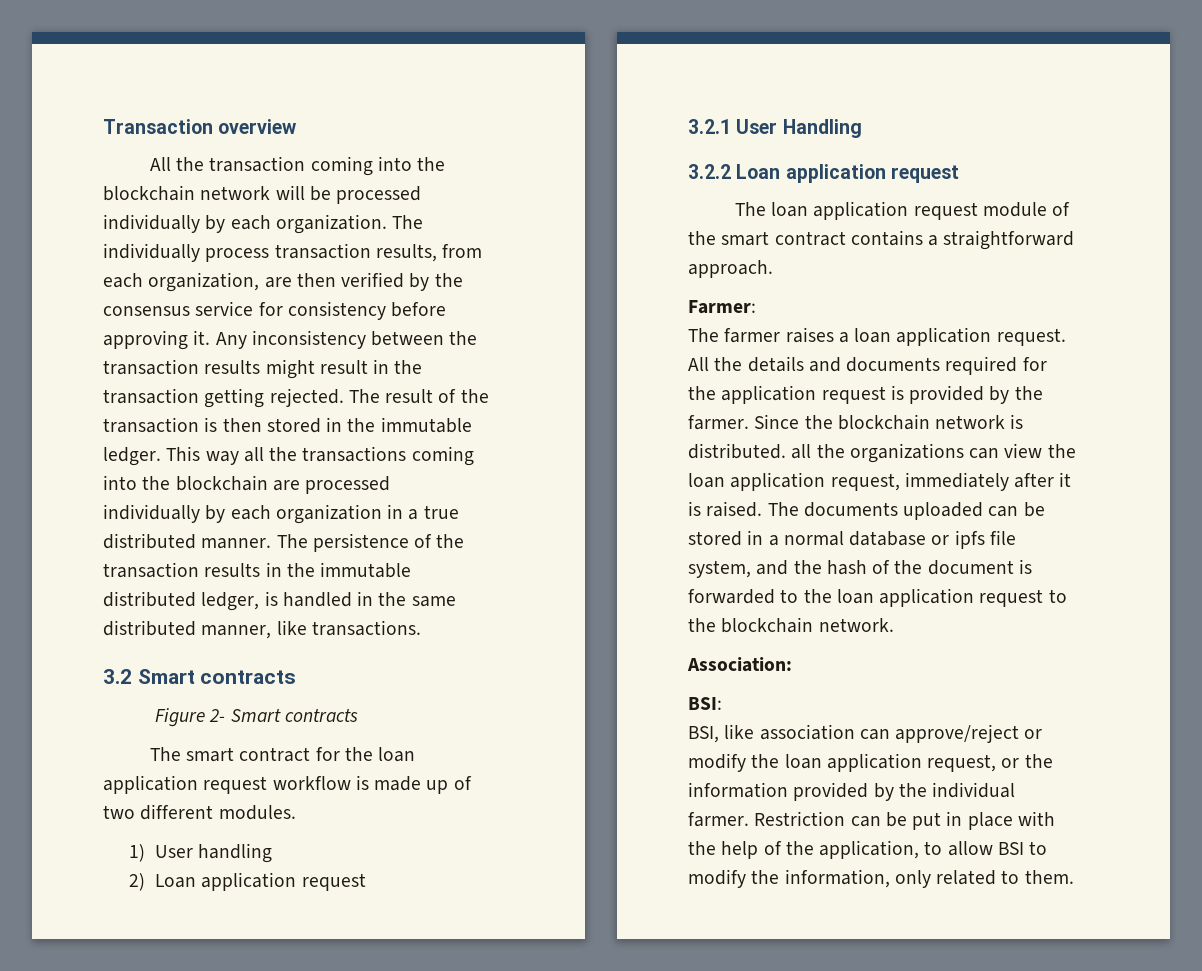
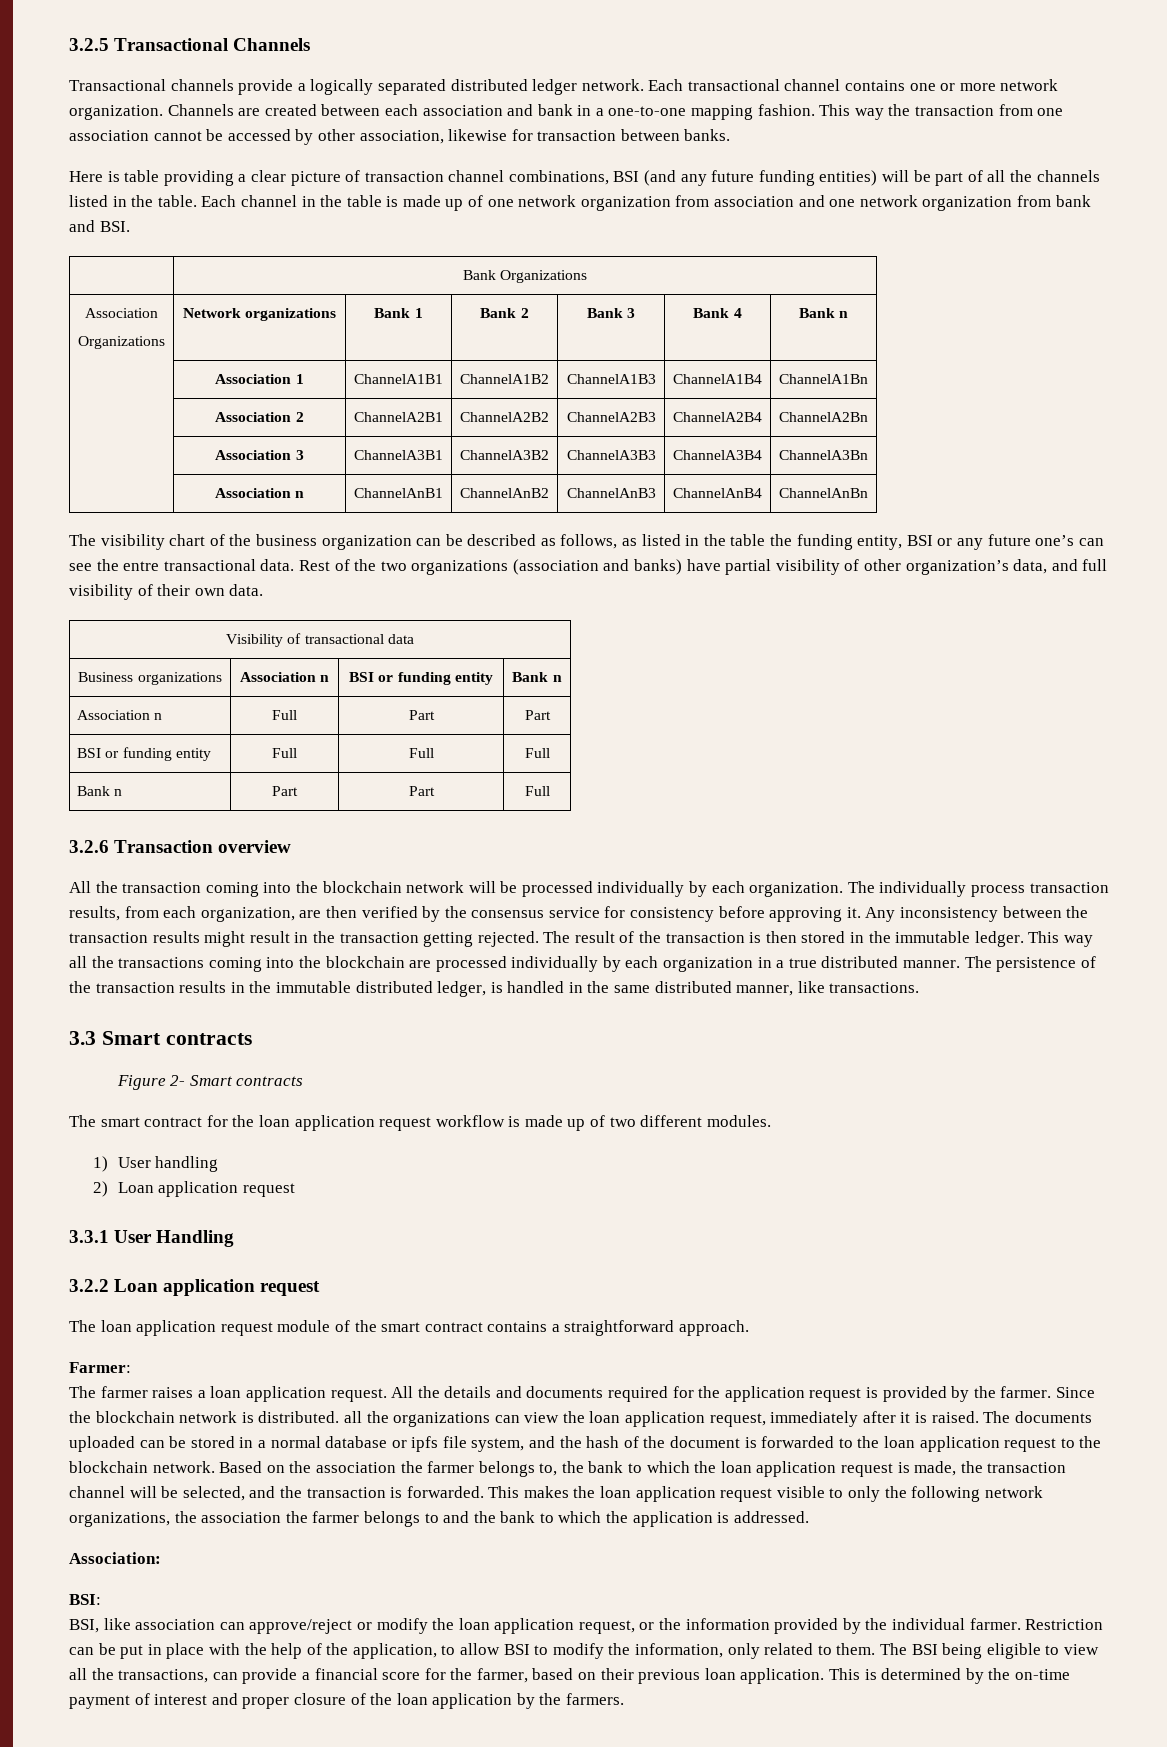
(103, 126) none -> [69,38,311,51] [69,79,1059,95] [69,104,1064,120] [69,129,731,145] [69,170,1100,186] [69,195,1091,211] [69,220,130,232] [462,270,588,283] [85,308,158,318] [78,336,165,349] [182,308,337,321] [374,308,423,318] [480,308,529,318] [586,308,636,318] [693,308,742,318] [798,308,849,318] [215,374,304,384] [354,374,443,384] [460,374,549,384] [566,374,656,384] [673,374,763,384] [779,374,869,384] [215,412,304,422] [354,412,443,422] [460,412,549,422] [566,412,656,422] [673,412,763,422] [779,412,869,422] [215,450,304,460] [354,450,443,460] [460,450,549,460] [566,450,656,460] [673,450,763,460] [779,450,869,460] [214,488,305,498] [354,488,443,498] [460,488,549,498] [566,488,656,498] [673,488,763,498] [779,488,869,498] [69,534,1104,550] [69,559,1108,575] [69,584,264,600] [226,633,414,647] [78,672,222,685] [239,672,330,682] [349,672,493,685] [512,672,562,682] [77,710,163,720] [272,710,297,720] [408,710,435,720] [524,710,551,720] [77,747,211,761] [272,748,297,758] [408,748,434,758] [524,748,550,758] [77,786,123,796] [272,786,298,796] [408,786,435,796] [524,786,550,796] [69,840,109,853] 3.2.5 Transactional Channels // Transactional channels provide a logically separated distributed ledger network. Each transactional channel contains one or more network organization. Channels are created between each association and bank in a one-to-one mapping fashion. This way the transaction from one association cannot be accessed by other association, likewise for transaction between banks. // Here is table providing a clear picture of transaction channel combinations, BSI (and any future funding entities) will be part of all the channels listed in the table. Each channel in the table is made up of one network organization from association and one network organization from bank and BSI. // | Bank Organizations // Association // Organizations | Network organizations | Bank 1 | Bank 2 | Bank 3 | Bank 4 | Bank n // | Association 1 | ChannelA1B1 | ChannelA1B2 | ChannelA1B3 | ChannelA1B4 | ChannelA1Bn // | Association 2 | ChannelA2B1 | ChannelA2B2 | ChannelA2B3 | ChannelA2B4 | ChannelA2Bn // | Association 3 | ChannelA3B1 | ChannelA3B2 | ChannelA3B3 | ChannelA3B4 | ChannelA3Bn // | Association n | ChannelAnB1 | ChannelAnB2 | ChannelAnB3 | ChannelAnB4 | ChannelAnBn // The visibility chart of the business organization can be described as follows, as listed in the table the funding entity, BSI or any future one’s can see the entre transactional data. Rest of the two organizations (association and banks) have partial visibility of other organization’s data, and full visibility of their own data. // Visibility of transactional data // Business organizations | Association n | BSI or funding entity | Bank n // Association n | Full | Part | Part // BSI or funding entity | Full | Full | Full // Bank n | Part | Part | Full // 3.2.6
[103,669,132,684] 3.2 -> [69,1031,96,1045] 3.3
[688,119,731,134] 3.2.1 -> [69,1230,109,1243] 3.3.1
(894, 625) none -> [219,1461,1067,1477] [69,1486,1043,1502] [69,1511,809,1527] Based on the association the farmer belongs to, the bank to which the loan application request is made, the transaction channel will be selected, and the transaction is forwarded. This makes the loan application request visible to only the following network organizations, the association the farmer belongs to and the bank to which the application is addressed.
(1074, 877) none -> [879,1643,1099,1659] [69,1668,1070,1684] [69,1693,625,1709] The BSI being eligible to view all the transactions, can provide a financial score for the farmer, based on their previous loan application. This is determined by the on-time payment of interest and proper closure of the loan application by the farmers.

